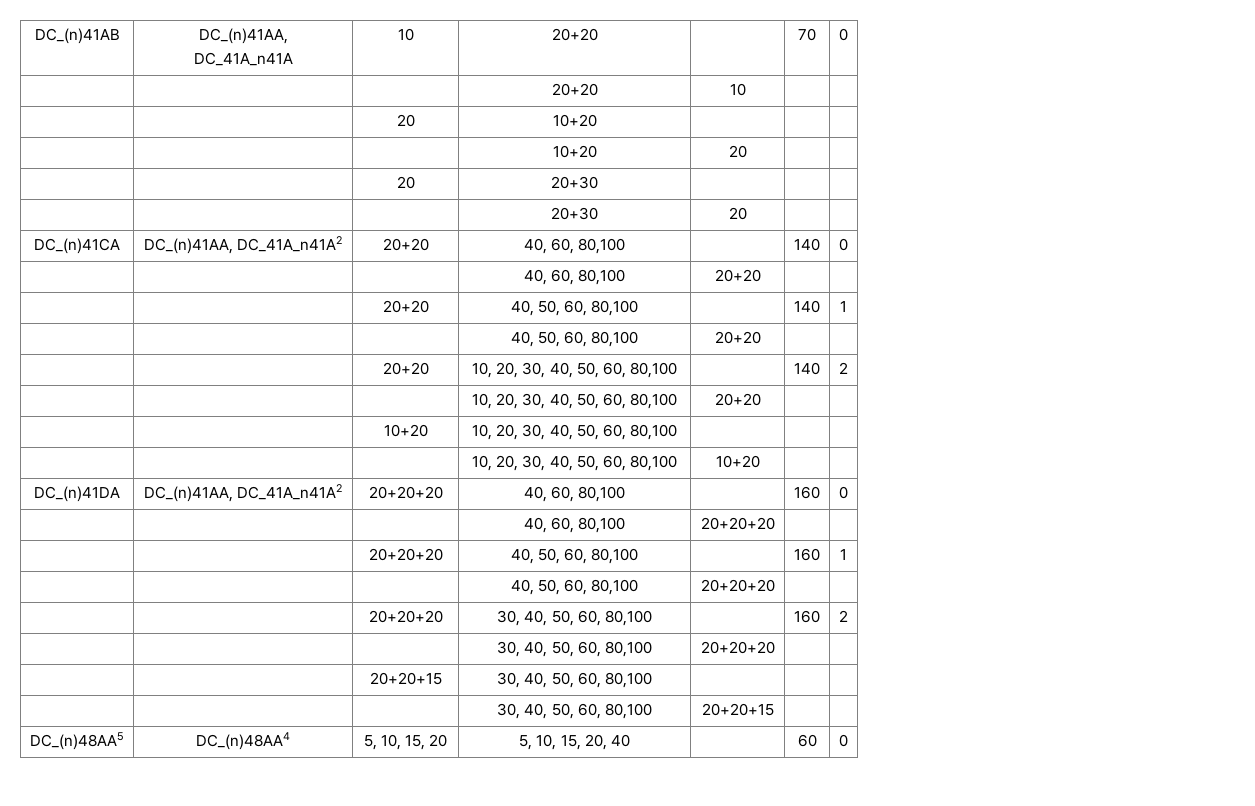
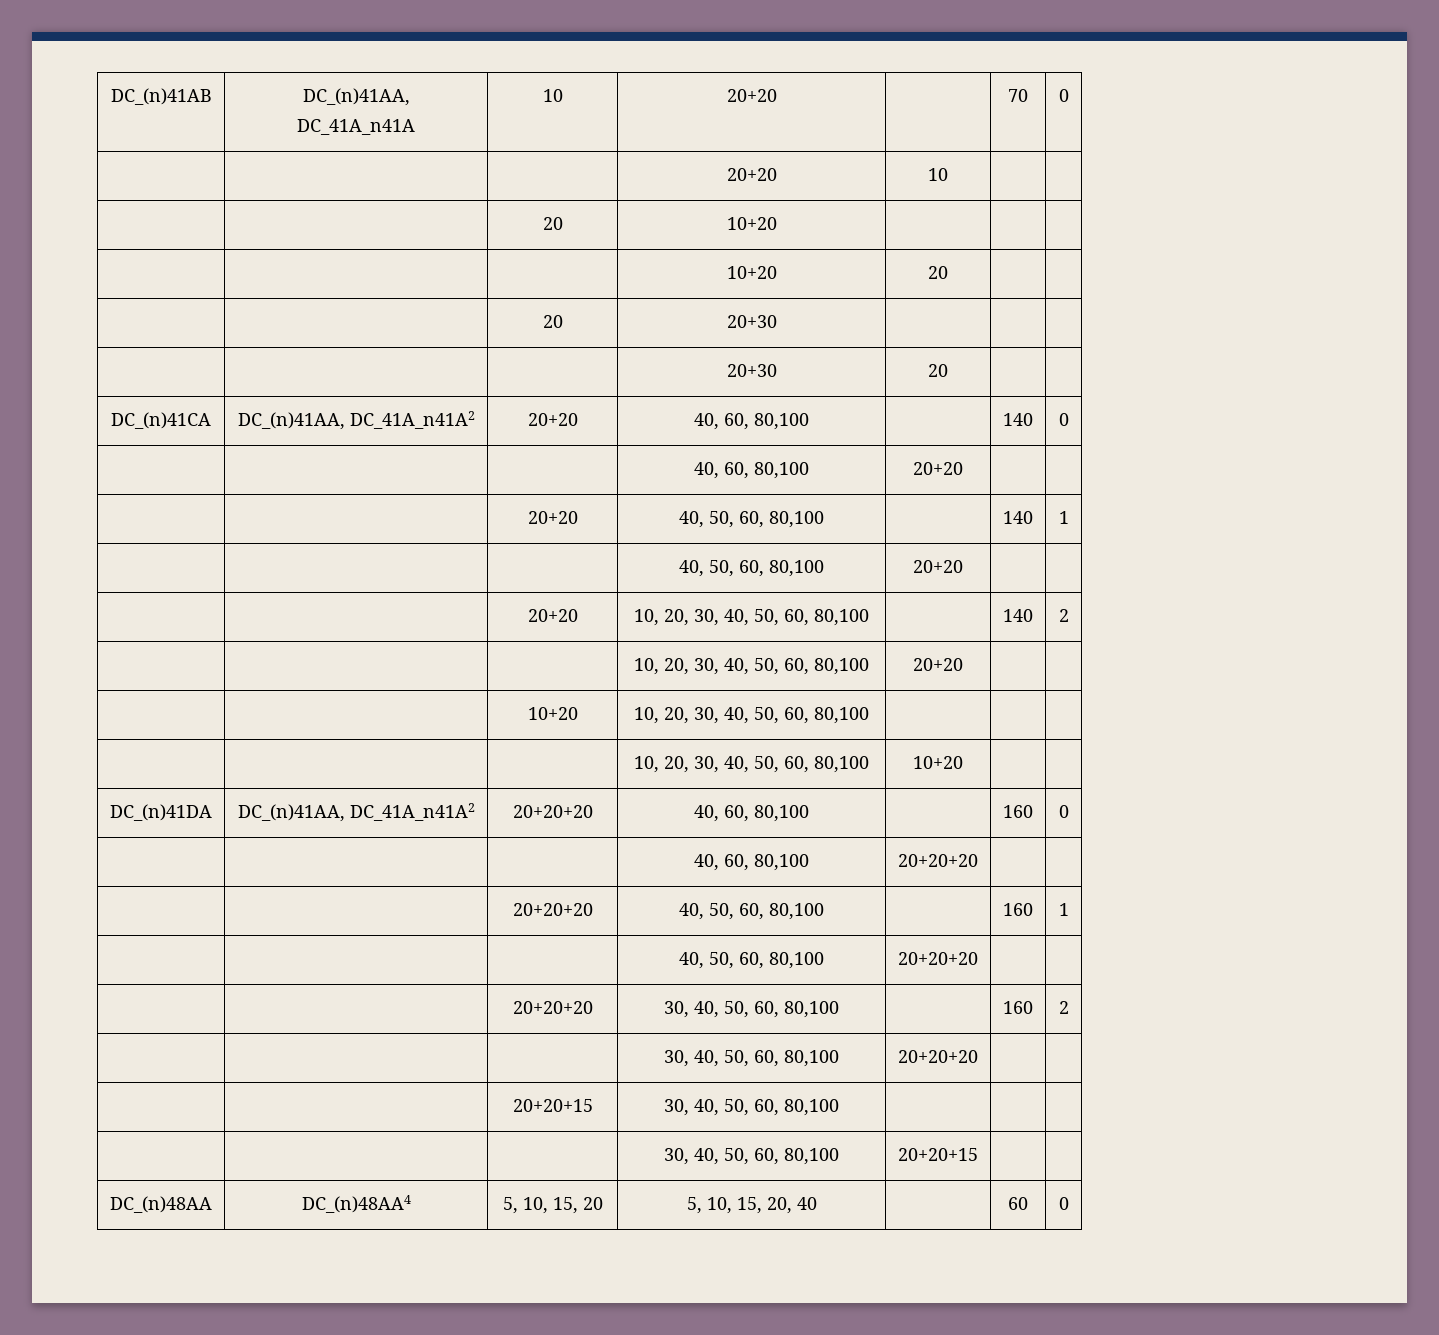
[30,732,124,750] DC_(n)48AA5 -> [110,1196,212,1213] DC_(n)48AA

